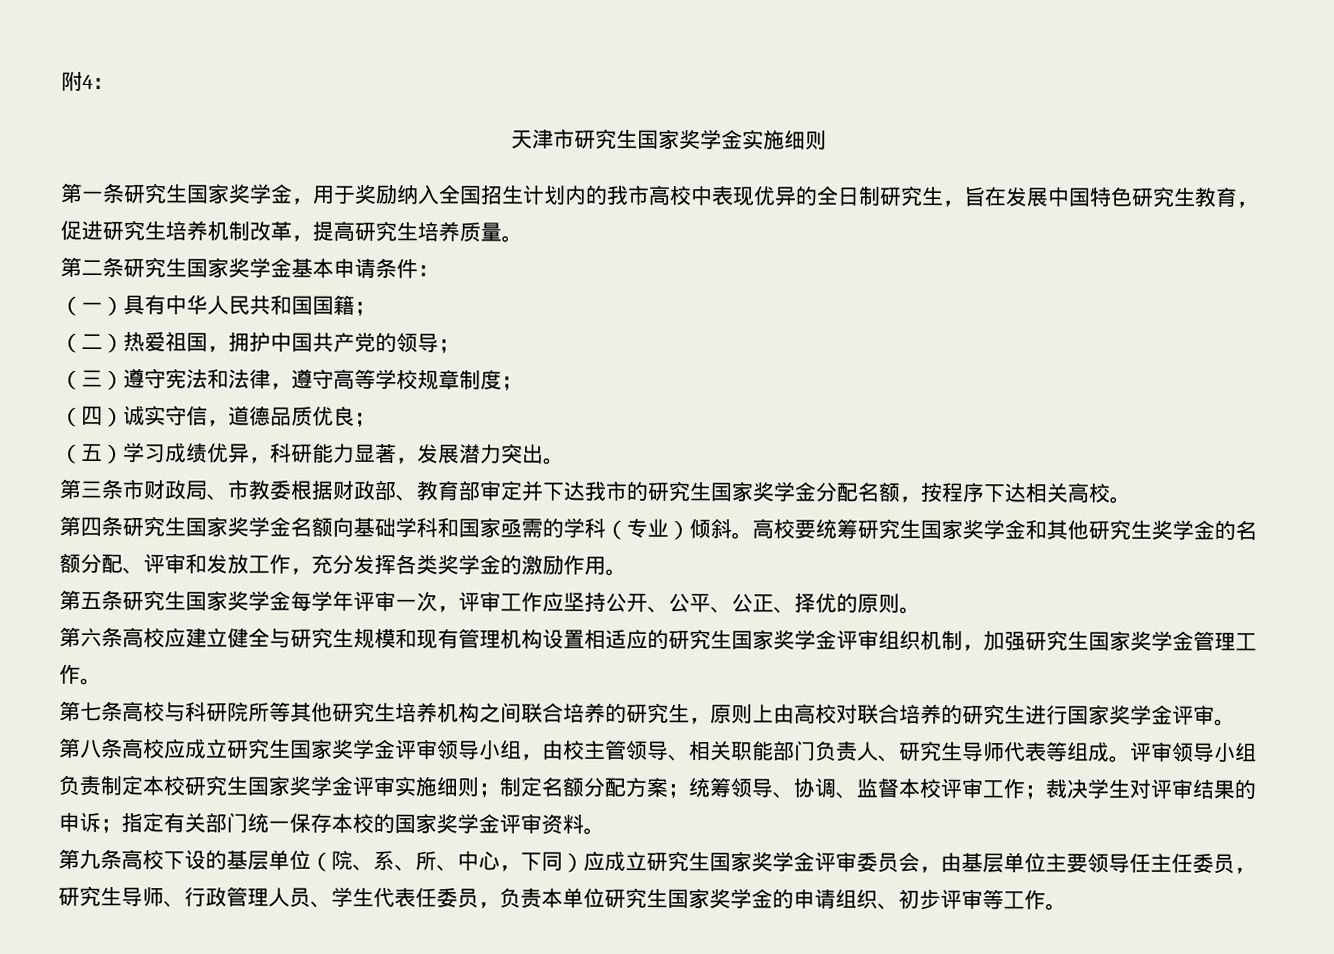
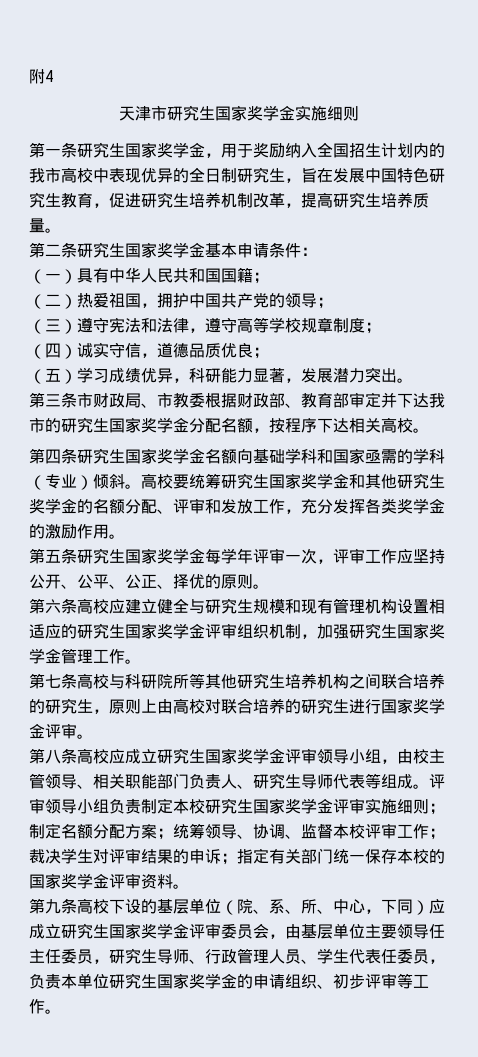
[92,77,114,90] ： -> (53, 76) none

